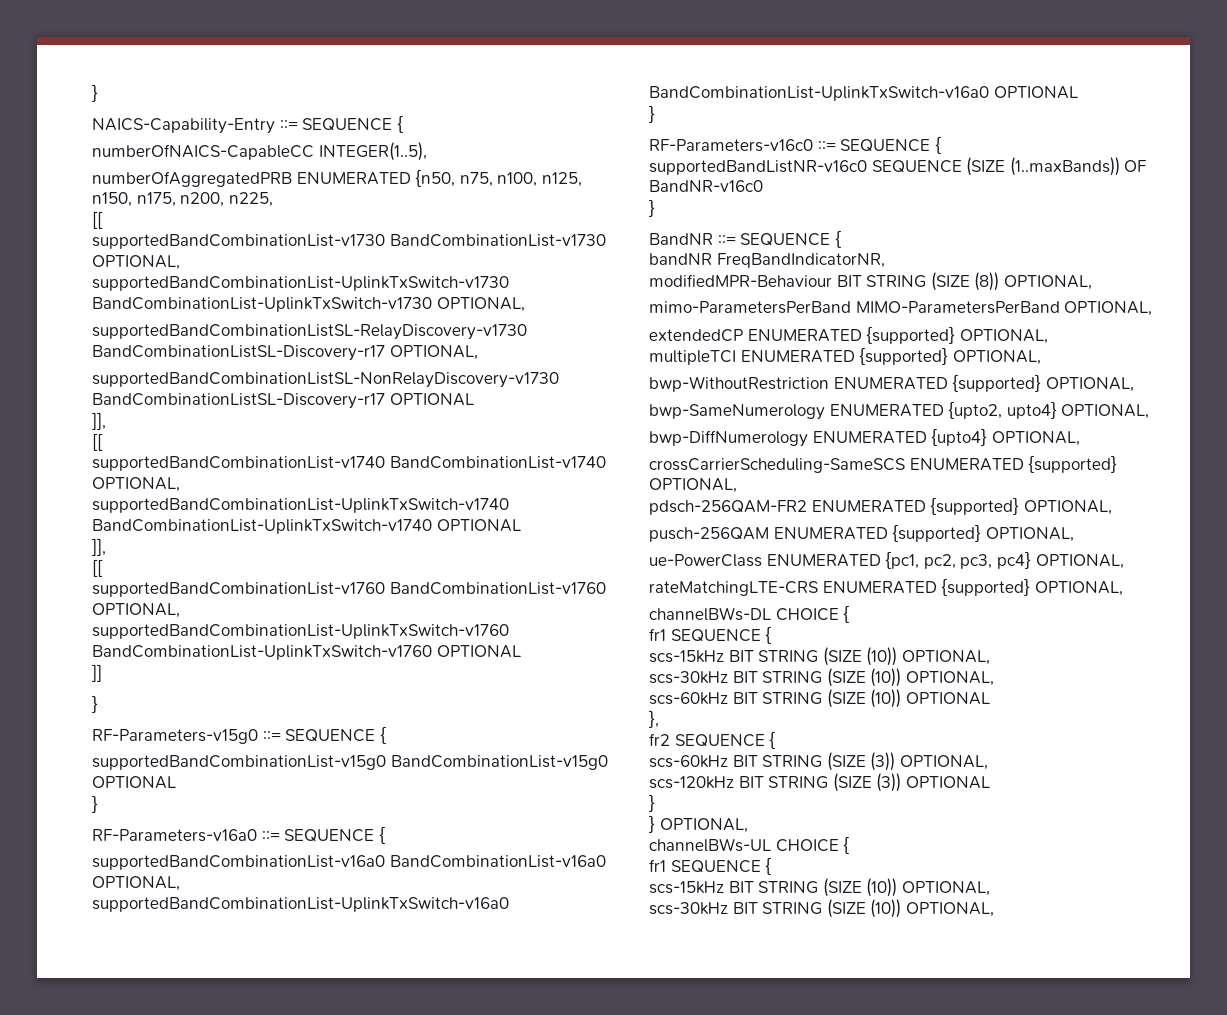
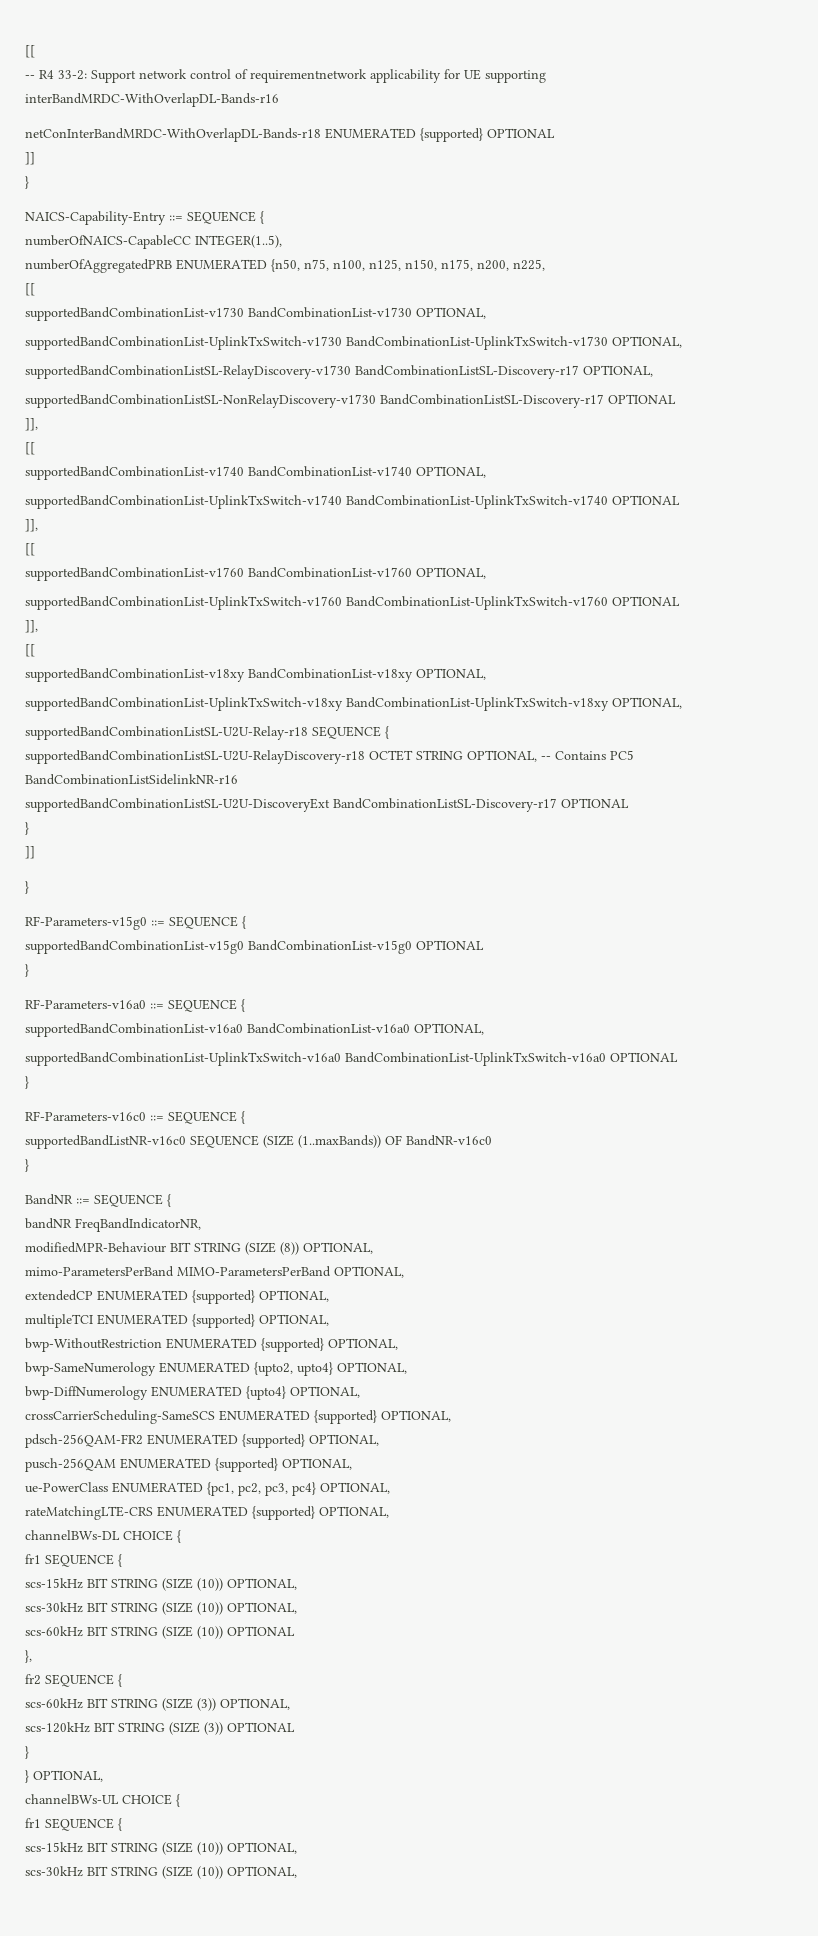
(92, 93) none -> [25,45,35,58] [25,69,546,83] [25,93,279,107] [25,128,555,142] [25,152,35,165] [[ // -- R4 33-2: Support network control of requirementnetwork applicability for UE supporting interBandMRDC-WithOverlapDL-Bands-r16 // netConInterBandMRDC-WithOverlapDL-Bands-r18 ENUMERATED {supported} OPTIONAL // ]] //
(521, 651) none -> [25,620,38,633] [25,644,35,657] [25,668,486,682] [25,697,682,711] [25,726,389,740] [25,750,634,764] [25,774,238,785] [25,798,629,812] [25,822,29,835] // ]], // [[ // supportedBandCombinationList-v18xy BandCombinationList-v18xy OPTIONAL, // supportedBandCombinationList-UplinkTxSwitch-v18xy BandCombinationList-UplinkTxSwitch-v18xy OPTIONAL, // supportedBandCombinationListSL-U2U-Relay-r18 SEQUENCE { // supportedBandCombinationListSL-U2U-RelayDiscovery-r18 OCTET STRING OPTIONAL, -- Contains PC5 BandCombinationListSidelinkNR-r16 // supportedBandCombinationListSL-U2U-DiscoveryExt BandCombinationListSL-Discovery-r17 OPTIONAL // }

